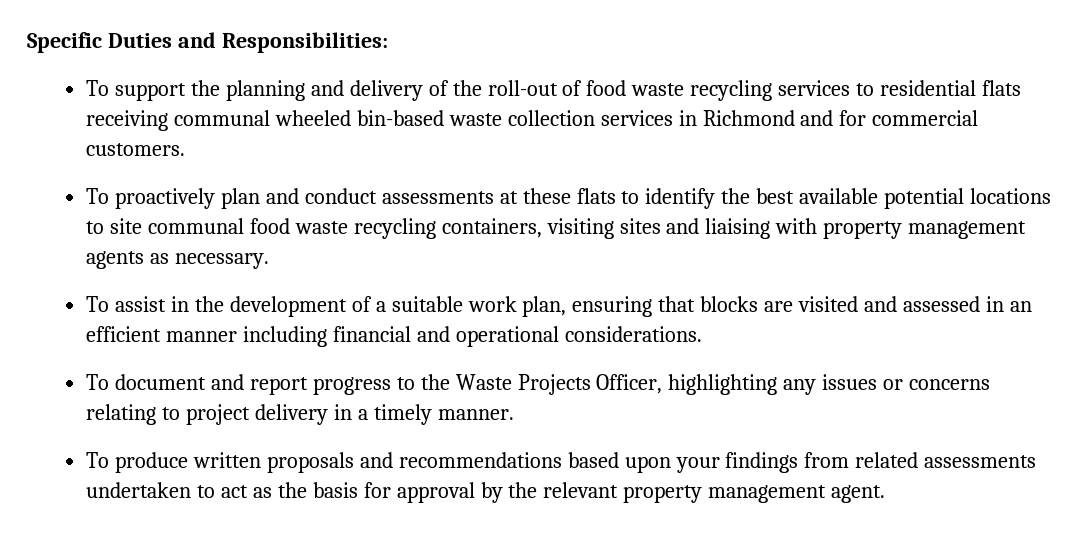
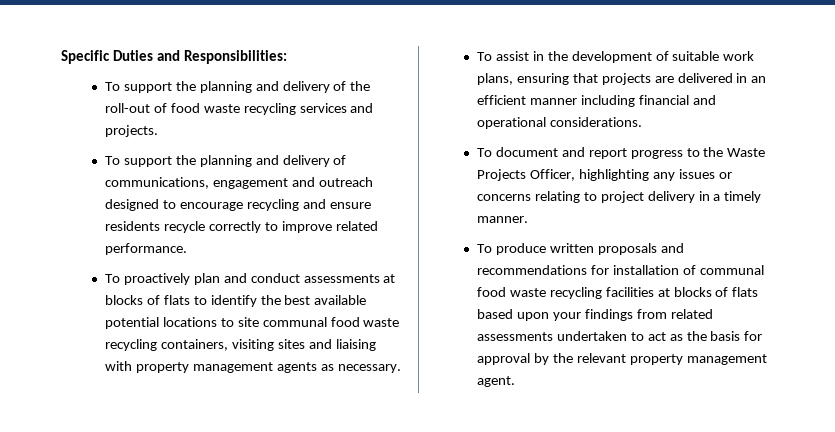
[856,80,1022,96] [86,110,979,131] [86,143,186,156] to residential flats receiving communal wheeled bin-based waste collection services in Richmond and for commercial customers. -> [350,103,374,113] [104,125,158,137] [104,155,347,167] [104,177,373,189] [104,199,371,211] [104,221,378,233] [104,243,187,255] and projects. // To support the planning and delivery of communications, engagement and outreach designed to encourage recycling and ensure residents recycle correctly to improve related performance.
[522,188,571,204] these -> [104,295,160,305] blocks of
[375,301,386,312] a -> (669, 56) none
[522,296,567,317] plan, -> [476,73,513,85] plans,
[700,296,981,312] blocks are visited and assessed -> [601,73,733,85] projects are delivered
(562, 460) none -> [590,265,764,275] [476,287,759,299] for installation of communal food waste recycling facilities at blocks of flats

